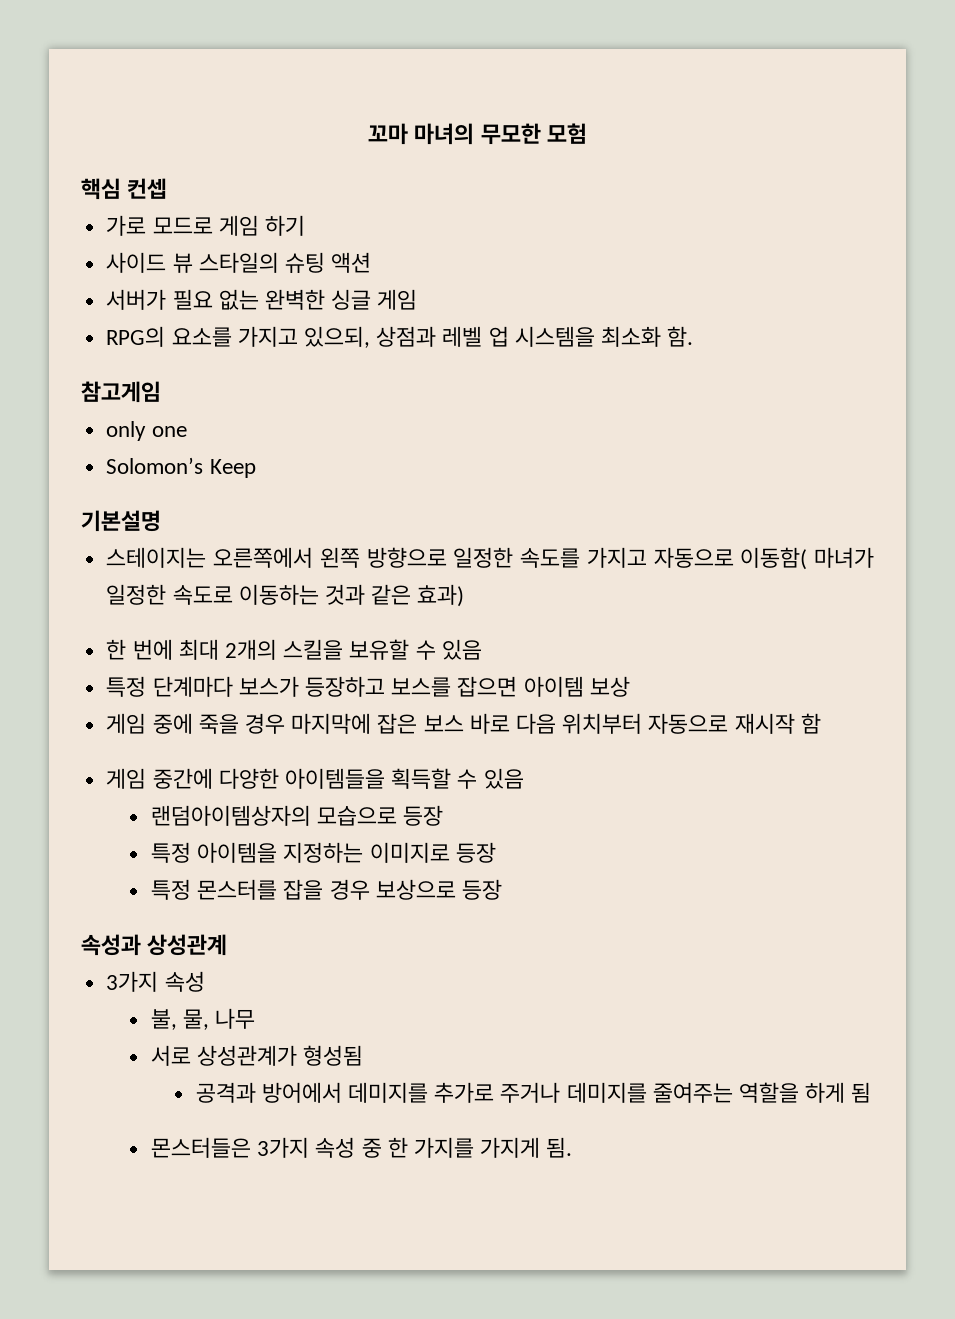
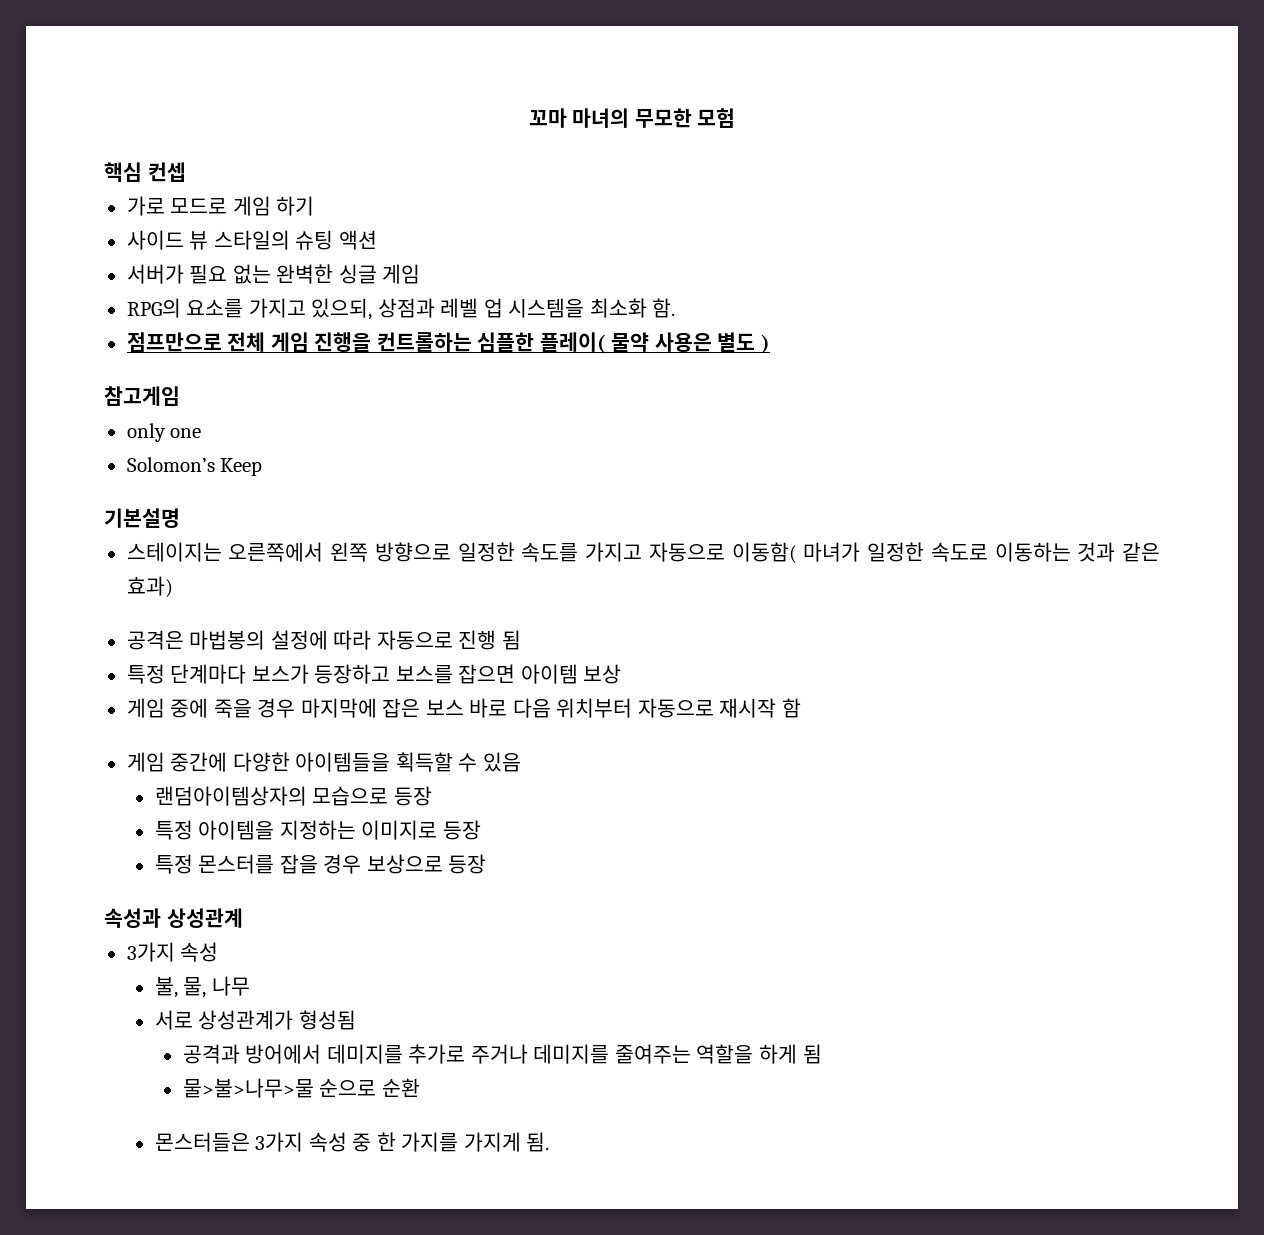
(694, 336) none -> [126,332,770,354] // 점프만으로 전체 게임 진행을 컨트롤하는 심플한 플레이( 물약 사용은 별도 )
[106,639,482,660] 한 번에 최대 2개의 스킬을 보유할 수 있음 -> [126,630,521,650] 공격은 마법봉의 설정에 따라 자동으로 진행 됨
(872, 1092) none -> [182,1078,420,1098] // 물>불>나무>물 순으로 순환

